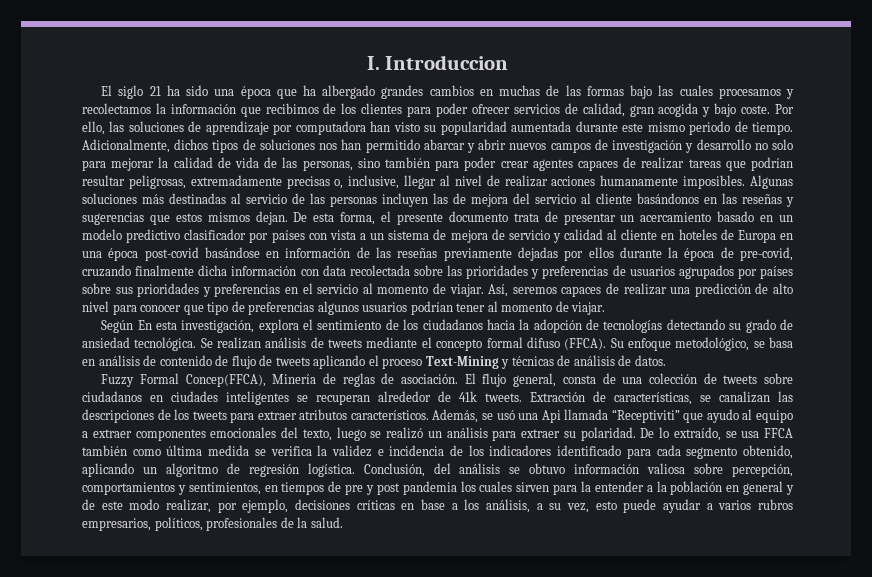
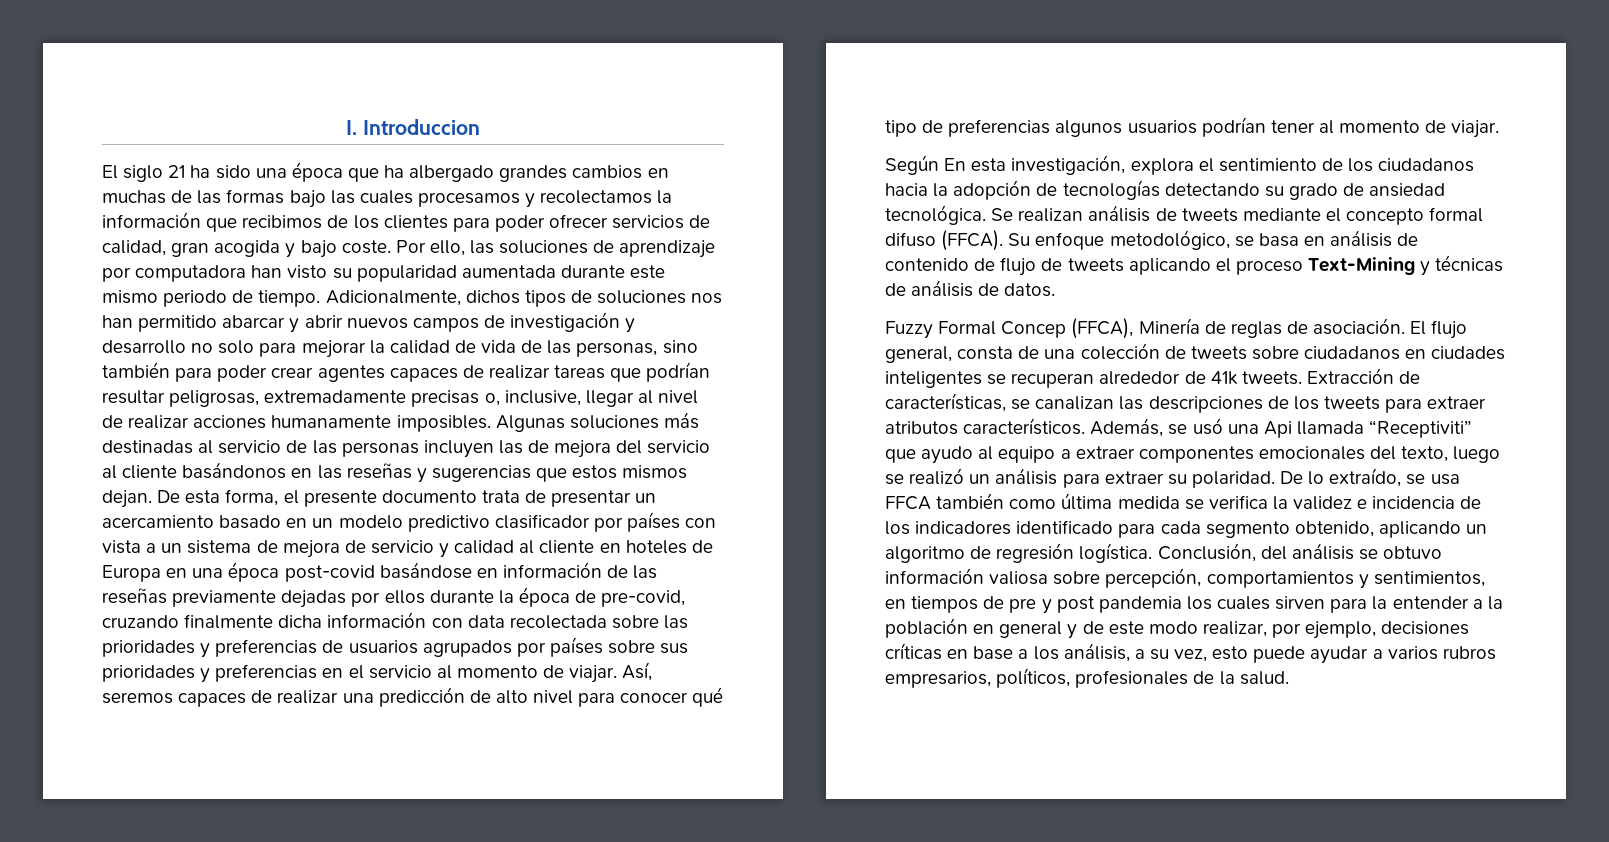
[183,305,204,315] que -> [692,687,724,707] qué
[185,374,266,387] Concep(FFCA), -> [1001,318,1134,339] Concep (FFCA),

